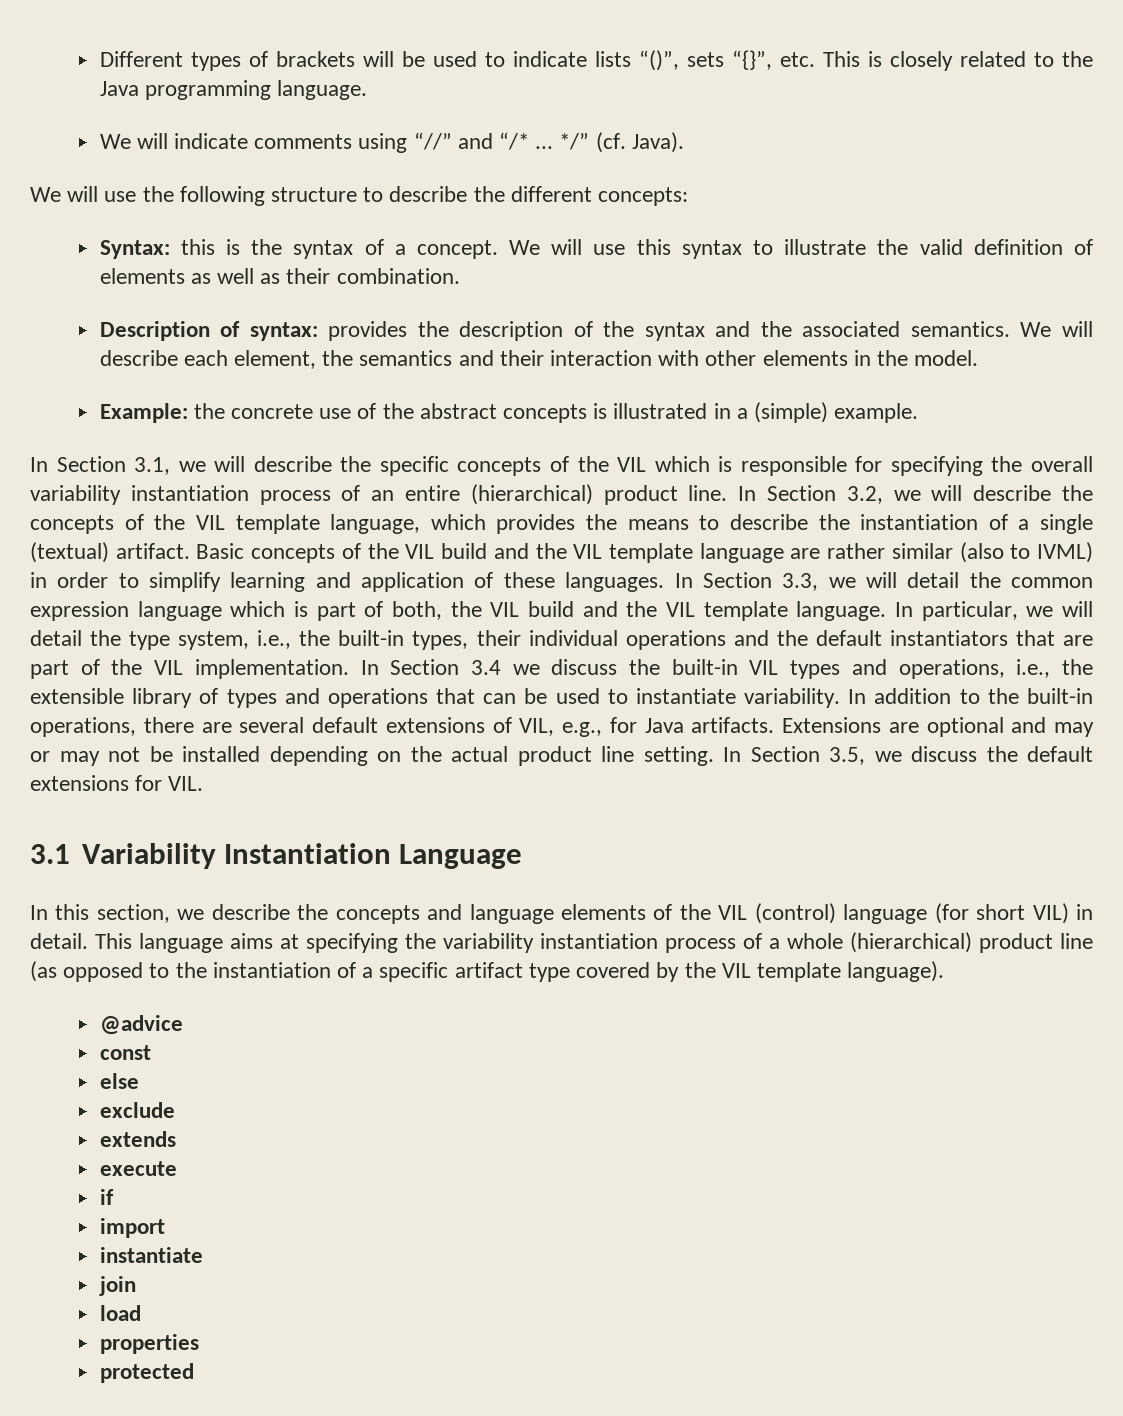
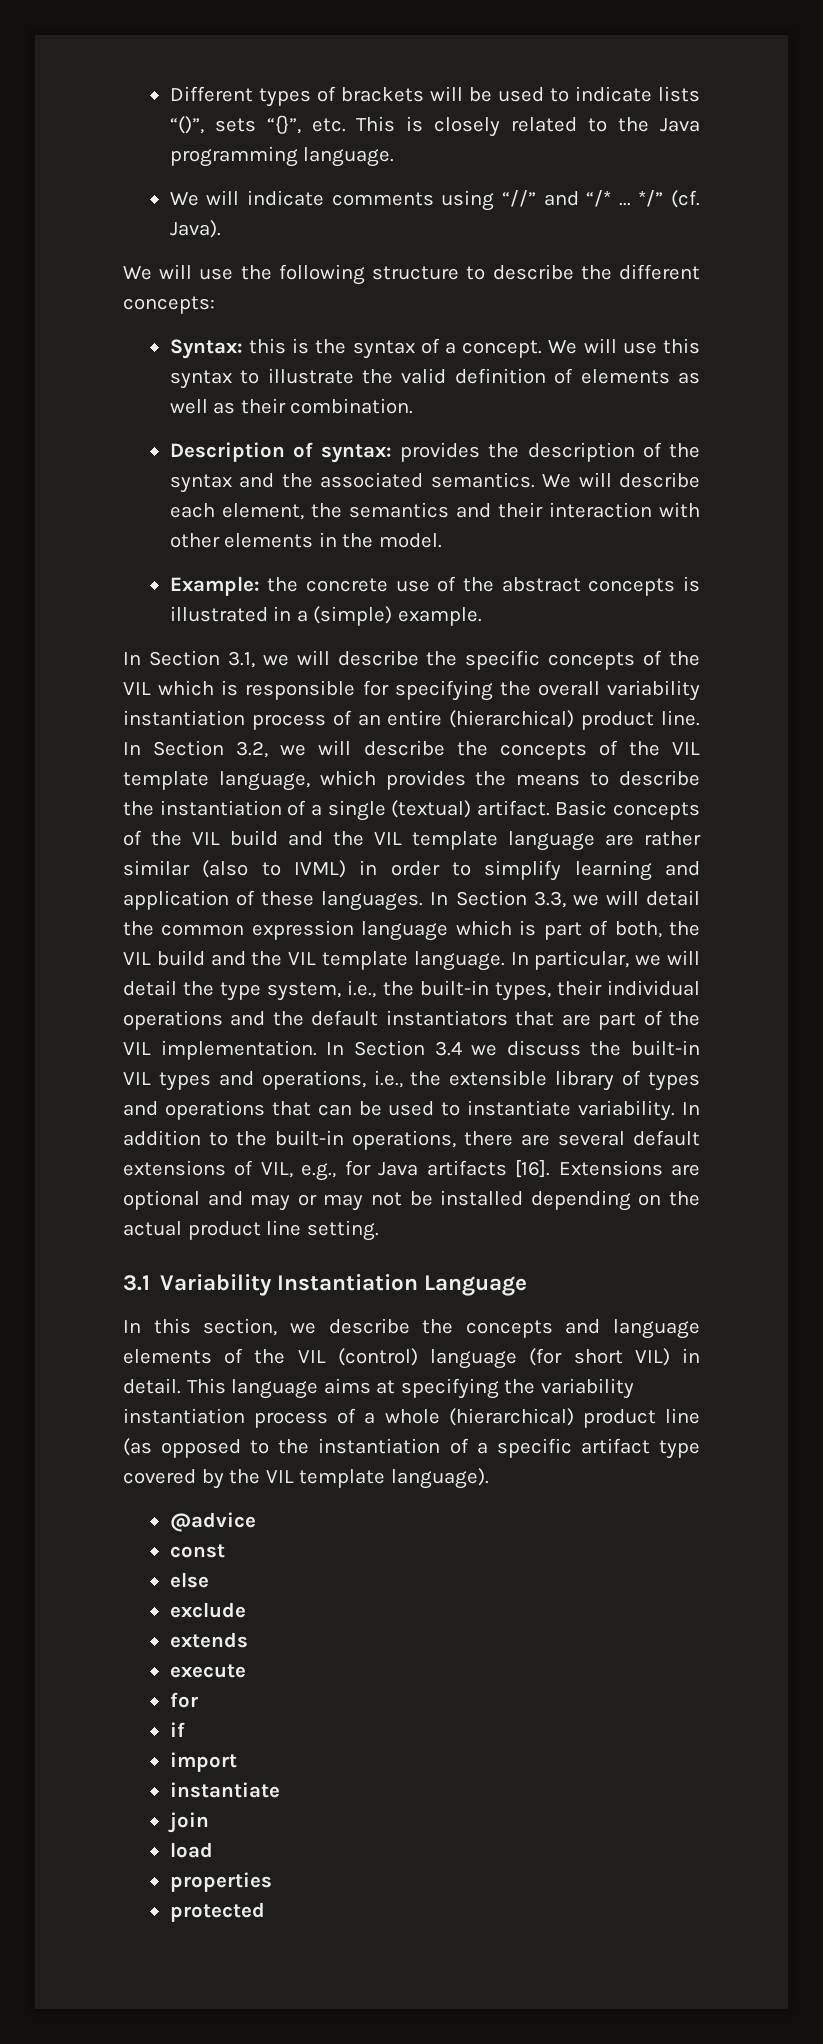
[691,717,775,733] artifacts. -> [426,1160,551,1178] artifacts [16].
[723,746,1093,765] [30,775,204,791] In Section 3.5, we discuss the default extensions for VIL. -> (379, 1230) none
(177, 1168) none -> [169,1692,198,1708] // for

